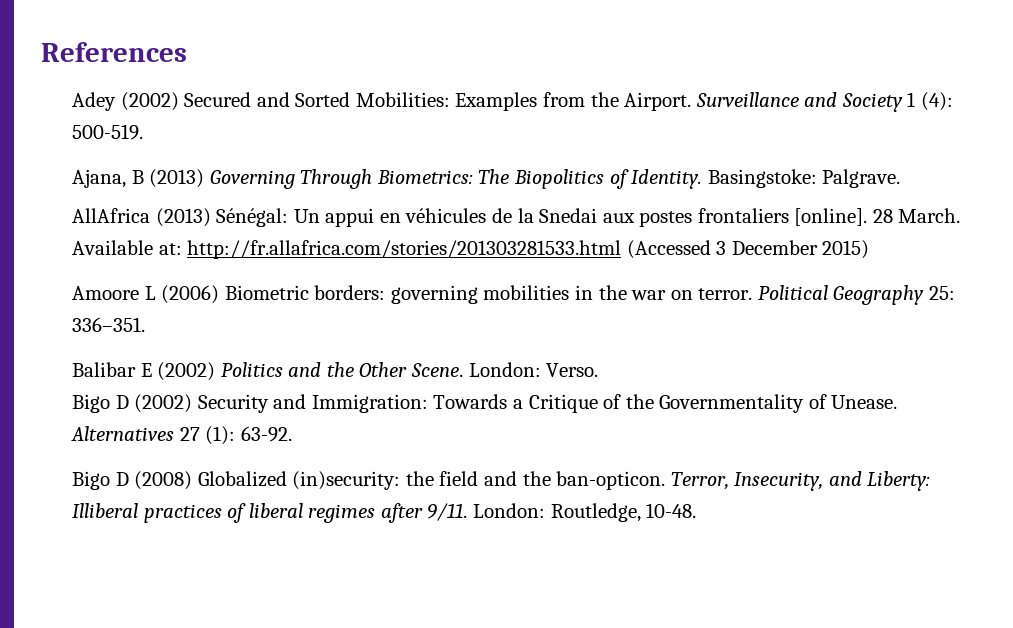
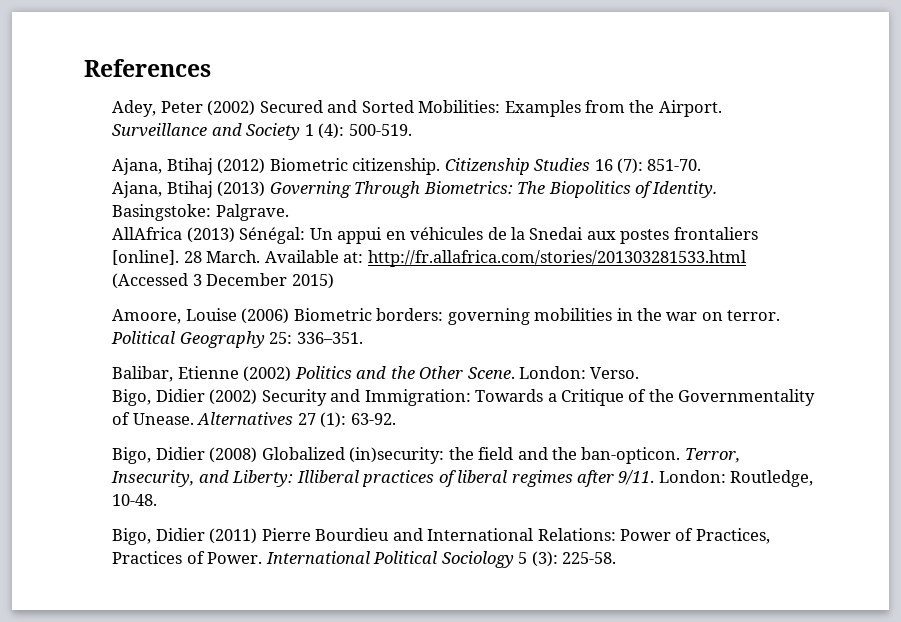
[72,92,117,111] Adey -> [112,100,203,117] Adey, Peter
[131,170,144,184] B -> [166,158,702,175] [112,181,213,198] Btihaj (2012) Biometric citizenship. Citizenship Studies 16 (7): 851-70. // Ajana, Btihaj
[72,286,156,300] Amoore L -> [112,308,237,324] Amoore, Louise
[72,362,152,377] Balibar E -> [112,366,239,382] Balibar, Etienne
[72,394,129,413] Bigo D -> [112,389,205,406] Bigo, Didier
[72,471,129,490] Bigo D -> [112,447,205,464] Bigo, Didier
(697, 510) none -> [112,528,770,545] [112,551,617,568] // Bigo, Didier (2011) Pierre Bourdieu and International Relations: Power of Practices, Practices of Power. International Political Sociology 5 (3): 225-58.

